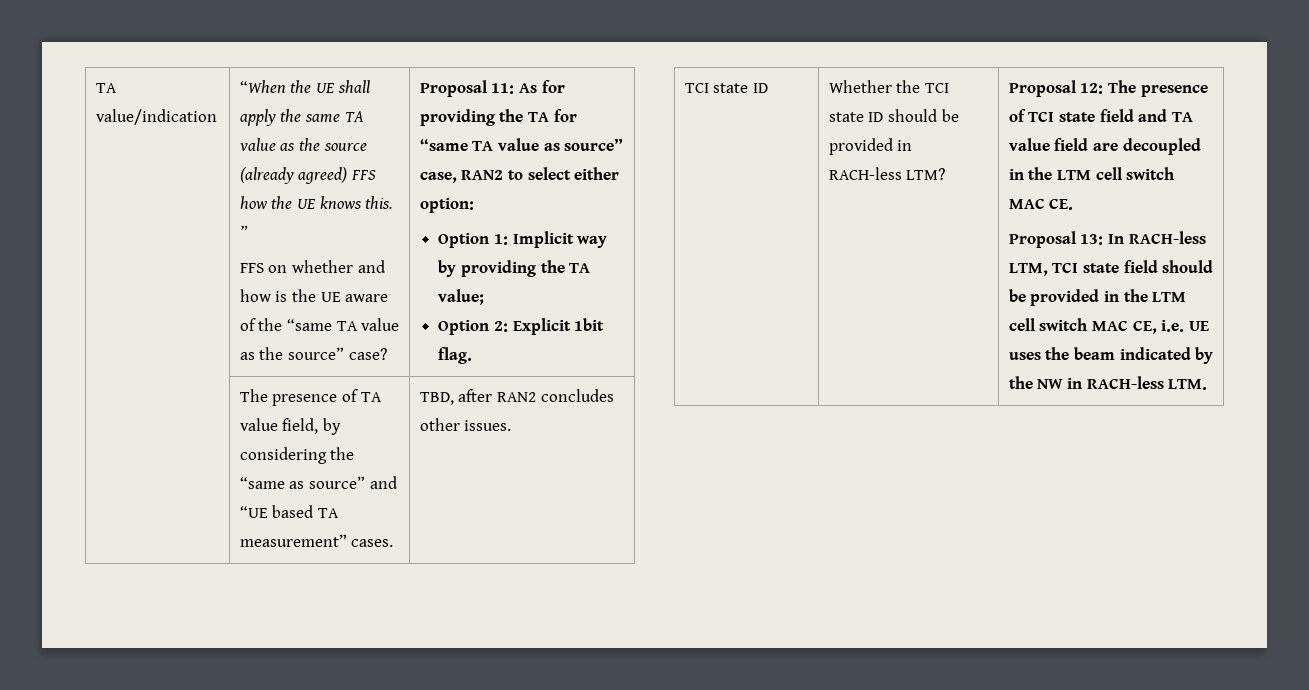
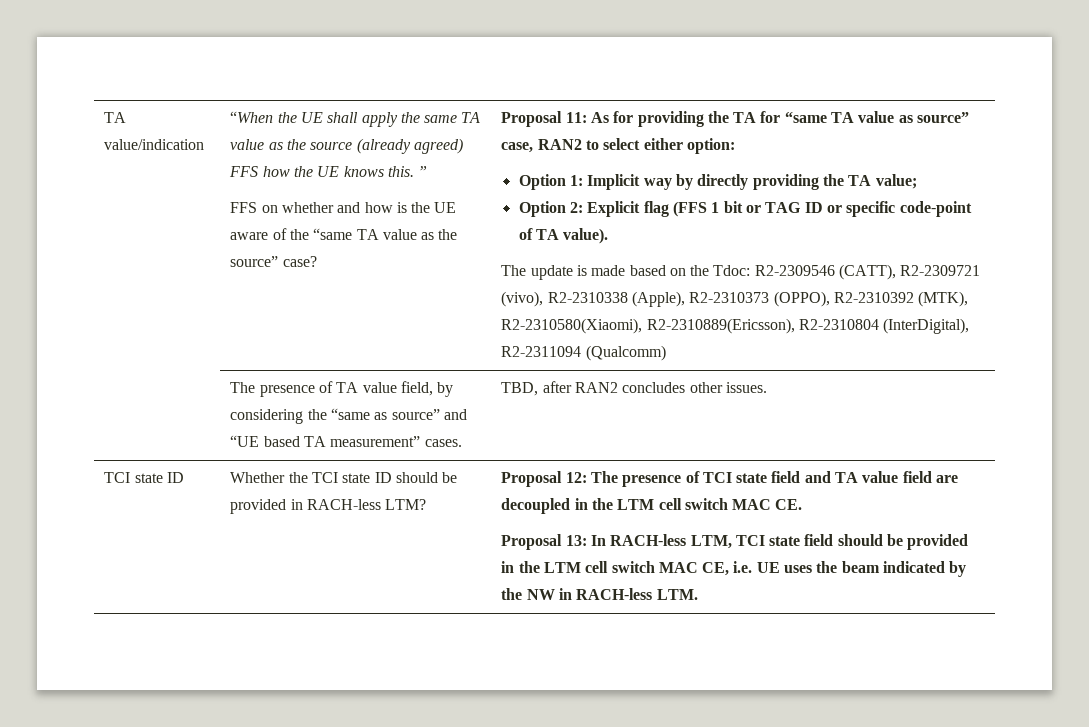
(457, 268) none -> [697,174,749,190] directly
[574,318,605,331] [438,347,473,364] 1bit flag. -> [643,201,972,217] [518,228,609,244] [501,264,981,280] [501,291,969,307] [501,318,970,334] [501,345,666,361] flag (FFS 1 bit or TAG ID or specific code-point of TA value). // The update is made based on the Tdoc: R2-2309546 (CATT), R2-2309721 (vivo), R2-2310338 (Apple), R2-2310373 (OPPO), R2-2310392 (MTK), R2-2310580(Xiaomi), R2-2310889(Ericsson), R2-2310804 (InterDigital), R2-2311094 (Qualcomm)

